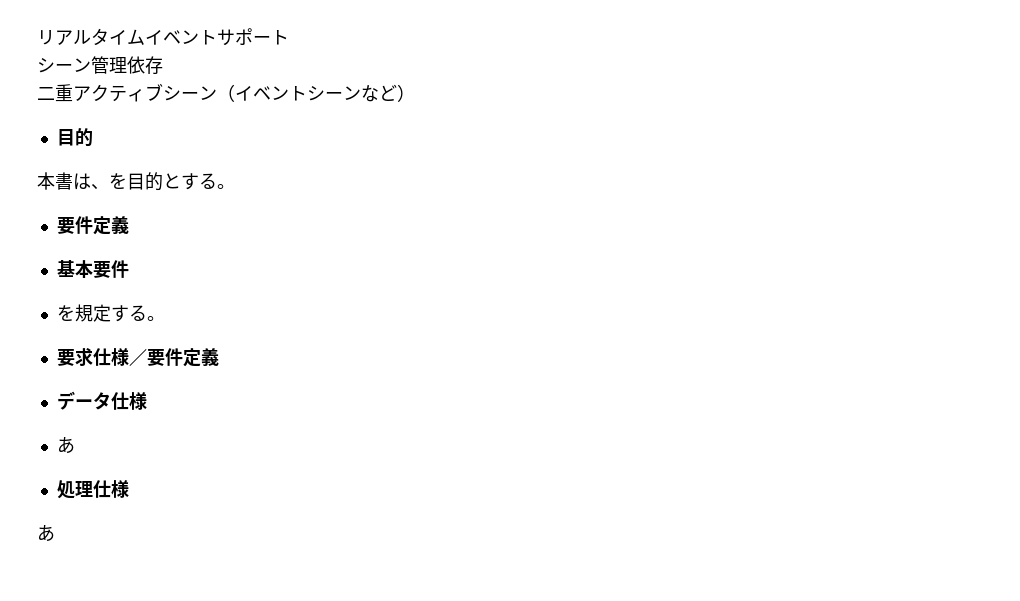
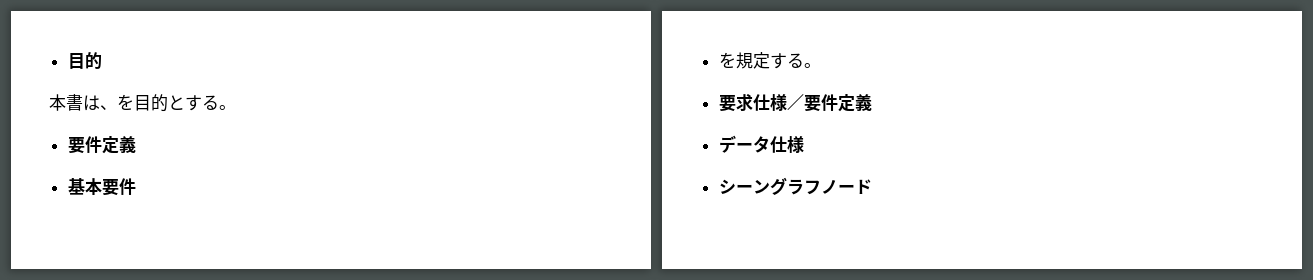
[37,28,289,46] [37,56,163,74] [37,83,415,102] リアルタイムイベントサポート // シーン管理依存 // 二重アクティブシーン（イベントシーンなど） // -> (67, 61) none
[56,436,75,454] [56,480,129,499] [37,524,55,542] あ // 処理仕様 // あ -> [718,177,872,195] シーングラフノード

